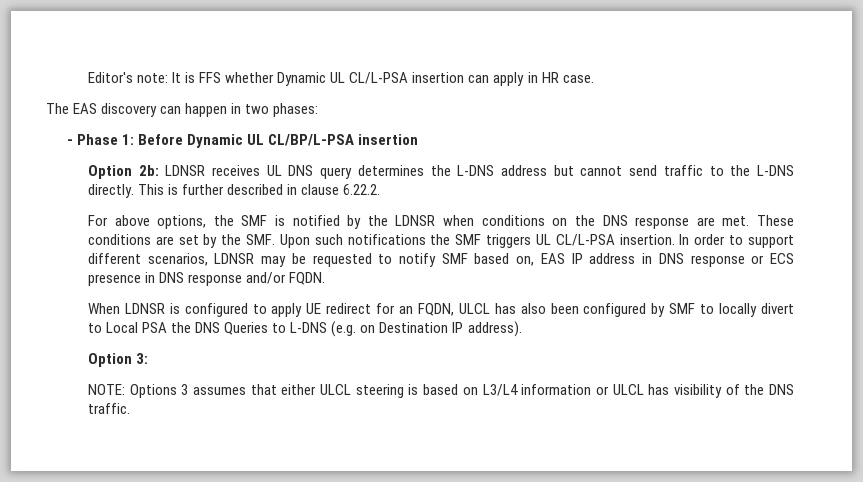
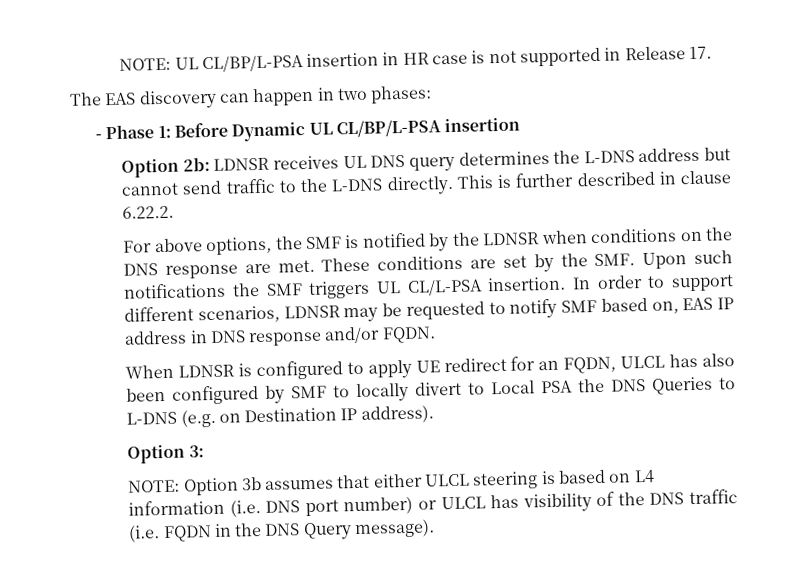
[87,72,594,86] Editor's note: It is FFS whether Dynamic UL CL/L-PSA insertion can apply in HR case. -> [119,46,713,73] NOTE: UL CL/BP/L-PSA insertion in HR case is not supported in Release 17.
[751,253,794,264] [87,272,243,286] or ECS presence in DNS response -> (323, 339) none
[129,384,189,398] Options 3 -> [182,477,262,496] Option 3b
[482,384,592,396] L3/L4 information -> [633,469,655,484] [128,496,414,518] L4 information (i.e. DNS port number)
[87,403,130,414] traffic. -> [689,489,738,505] [128,519,436,543] traffic (i.e. FQDN in the DNS Query message).

